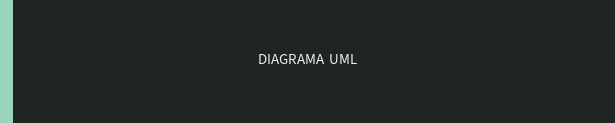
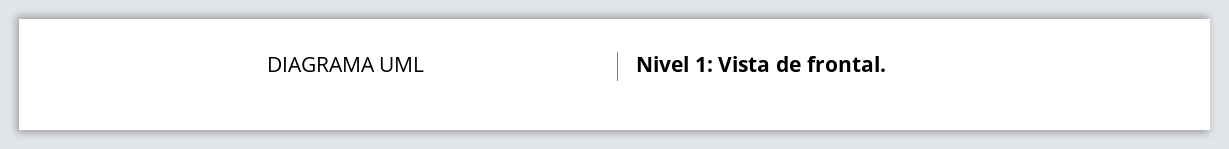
(357, 59) none -> [636,56,886,72] // Nivel 1: Vista de frontal.

